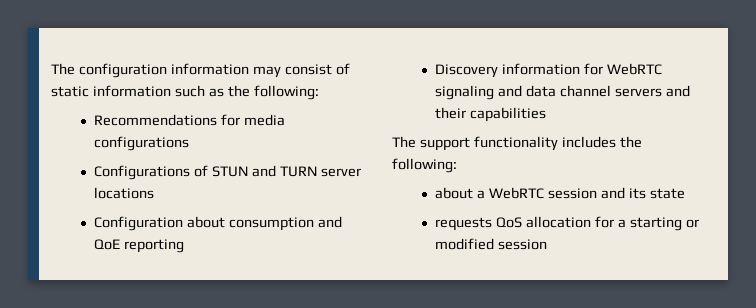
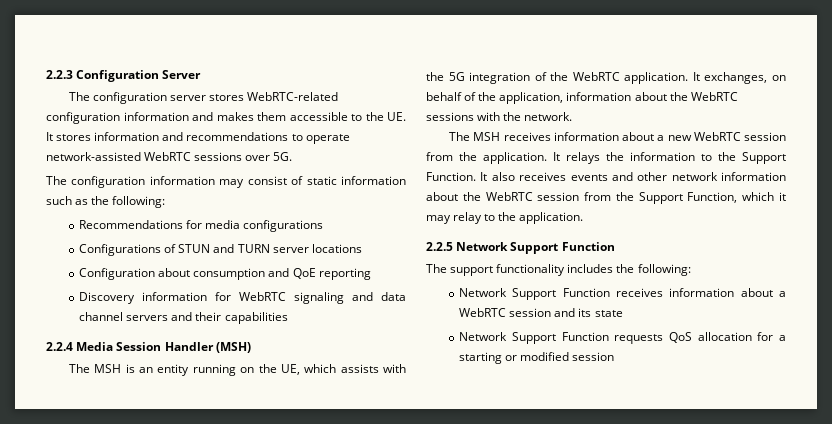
(51, 69) none -> [46,70,202,82] [69,92,339,104] [46,112,406,124] [46,132,350,144] [46,152,293,161] 2.2.3 Configuration Server // The configuration server stores WebRTC-related configuration information and makes them accessible to the UE. It stores information and recommendations to operate network-assisted WebRTC sessions over 5G. //
(547, 114) none -> [46,342,251,353] [69,364,406,376] [426,72,786,84] [426,92,738,104] [426,112,573,121] [449,132,786,141] [426,152,786,164] [426,172,786,181] [426,192,786,204] [426,212,584,224] [426,242,615,254] // 2.2.4 Media Session Handler (MSH) // The MSH is an entity running on the UE, which assists with the 5G integration of the WebRTC application. It exchanges, on behalf of the application, information about the WebRTC sessions with the network. // The MSH receives information about a new WebRTC session from the application. It relays the information to the Support Function. It also receives events and other network information about the WebRTC session from the Support Function, which it may relay to the application. // 2.2.5 Network Support Function
(457, 165) none -> [459,288,735,300] Network Support Function receives information
(685, 193) none -> [459,332,609,344] Network Support Function

